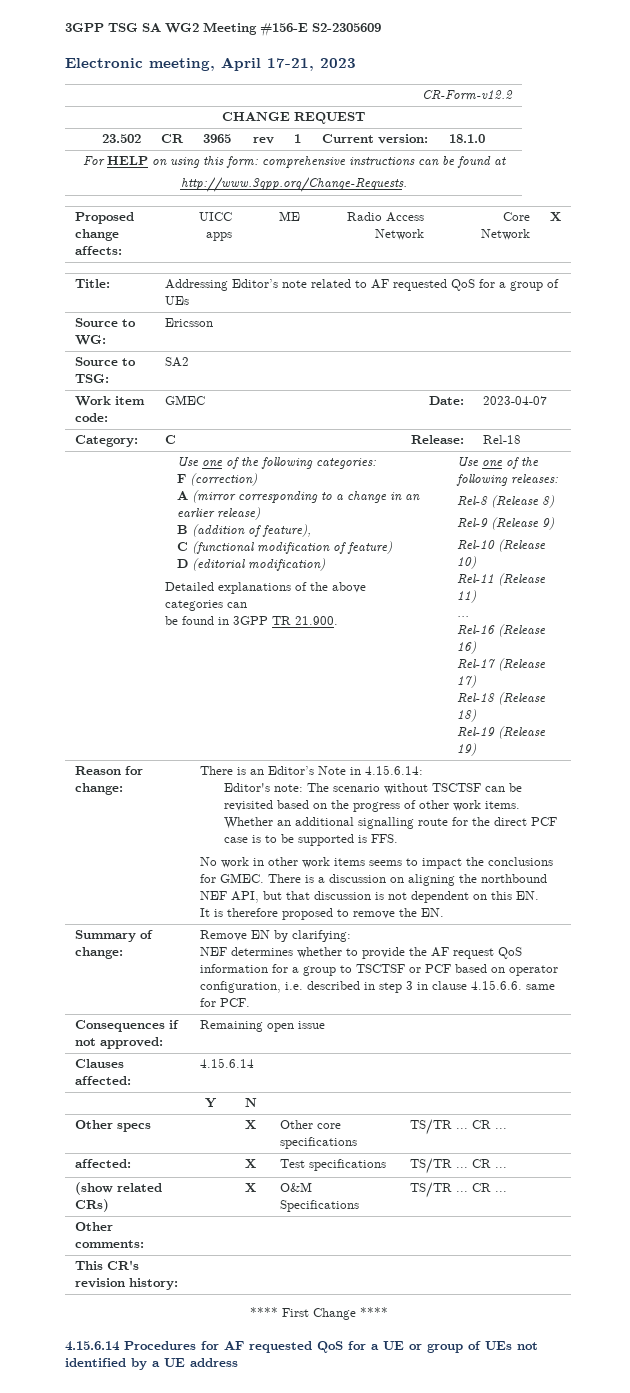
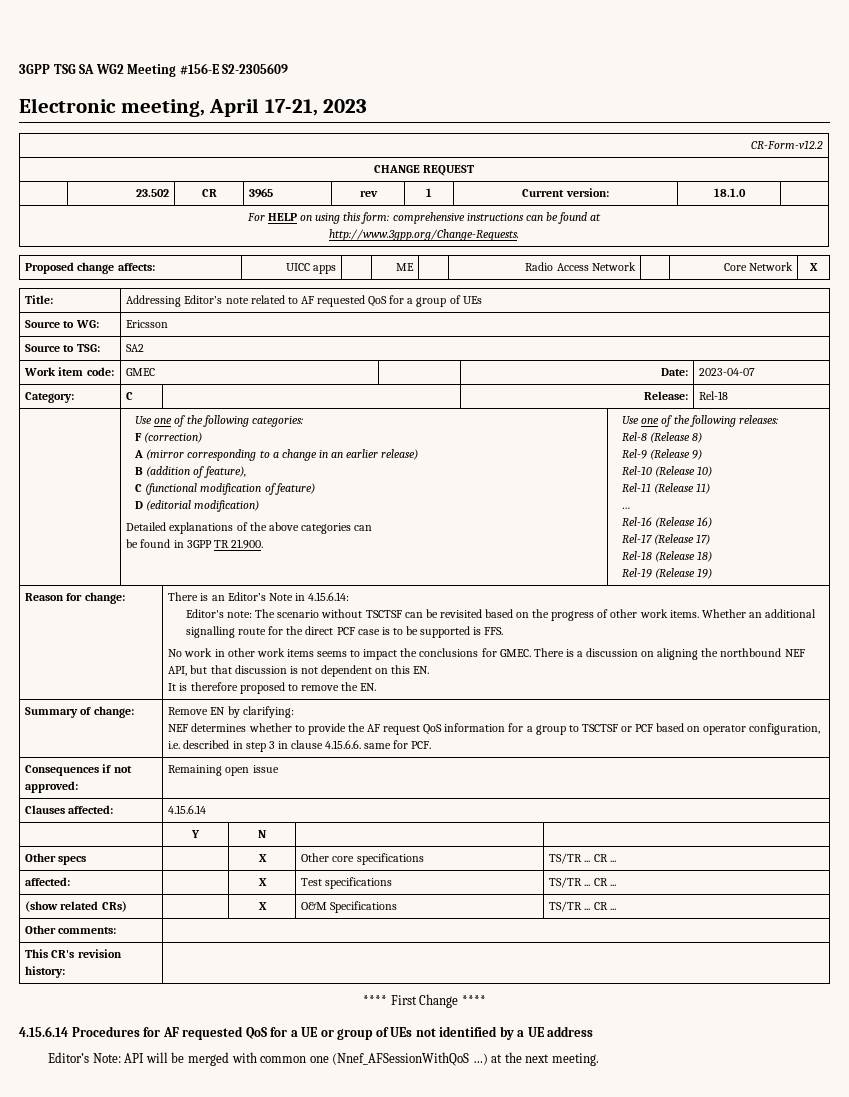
(238, 1362) none -> [48,1052,599,1066] // Editor’s Note: API will be merged with common one (Nnef_AFSessionWithQoS …) at the next meeting.

